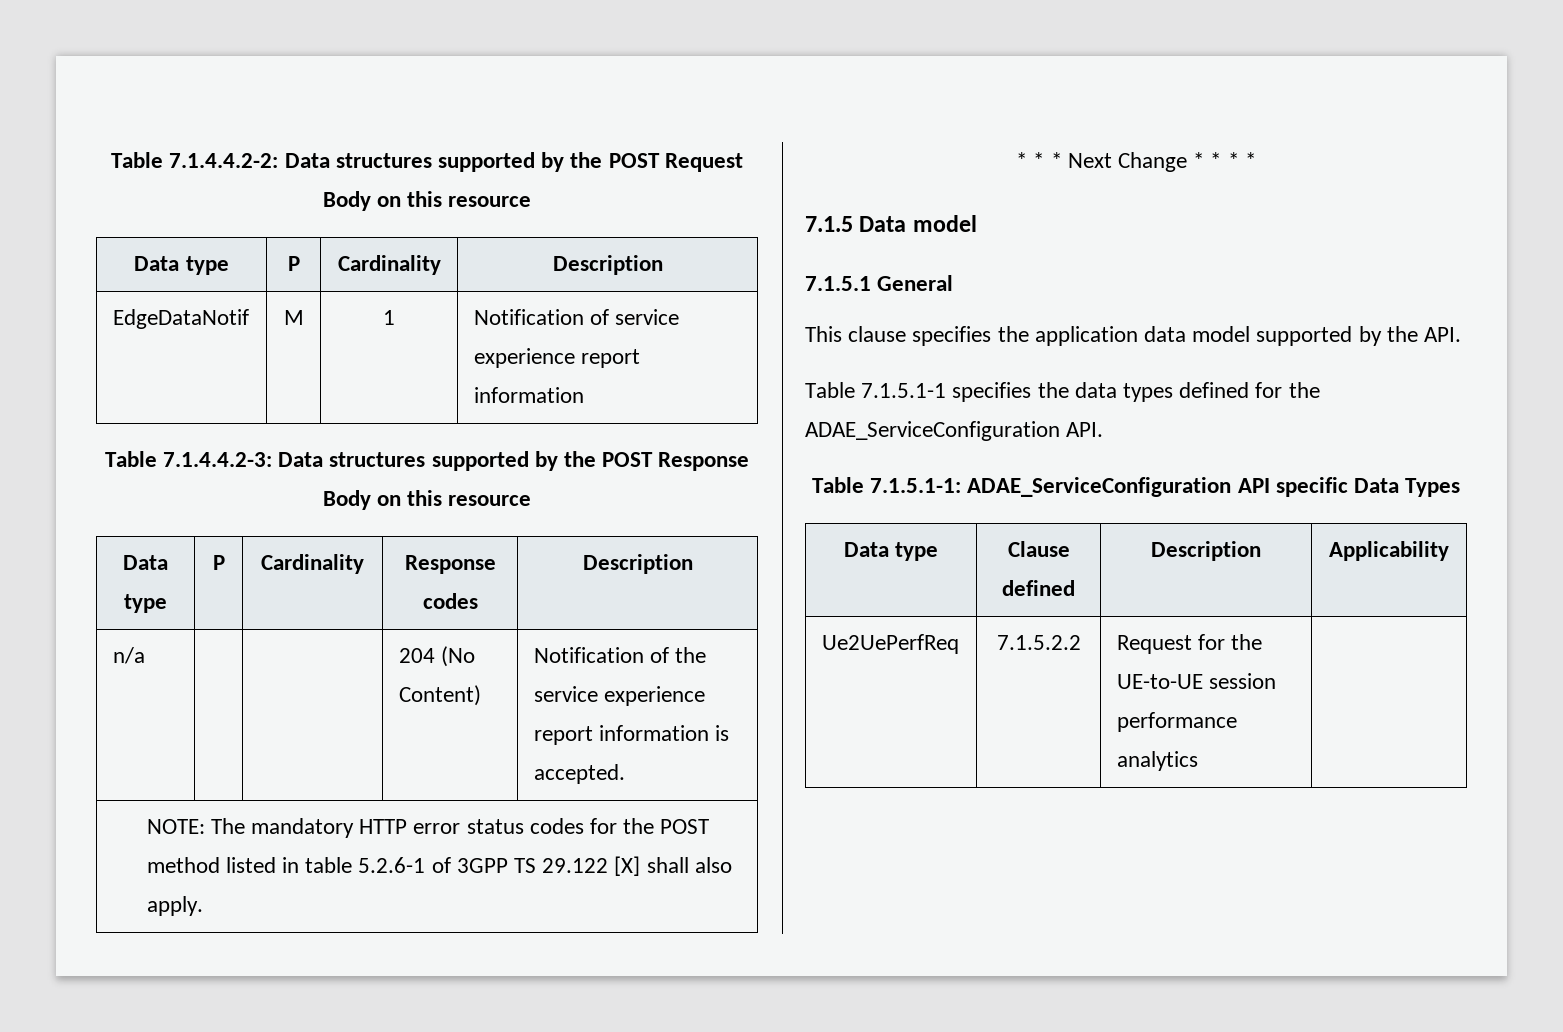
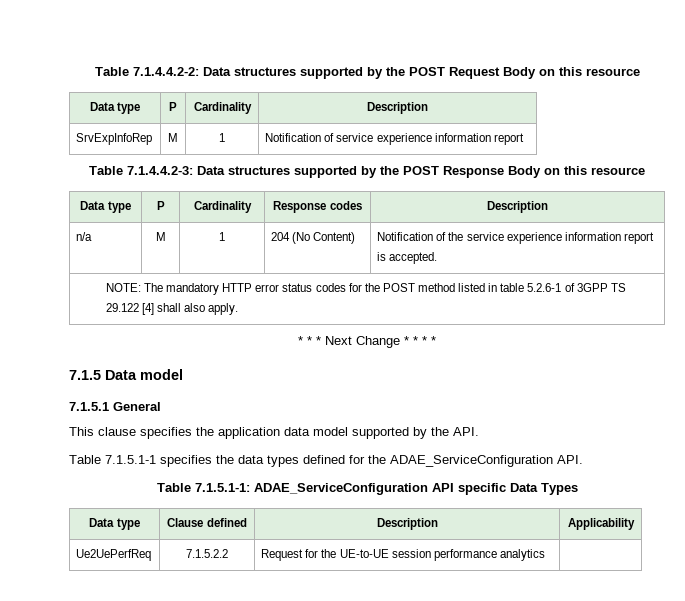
[112,309,249,329] EdgeDataNotif -> [76,133,153,145] SrvExpInfoRep
[580,349,640,368] [473,387,584,403] report information -> [434,133,524,145] information report
(145, 655) | -> [155,232,166,241] [219,232,225,241] M | 1
[533,725,709,745] report information -> [564,232,654,244] information report
[614,856,641,876] [X] -> [142,303,155,315] [4]

